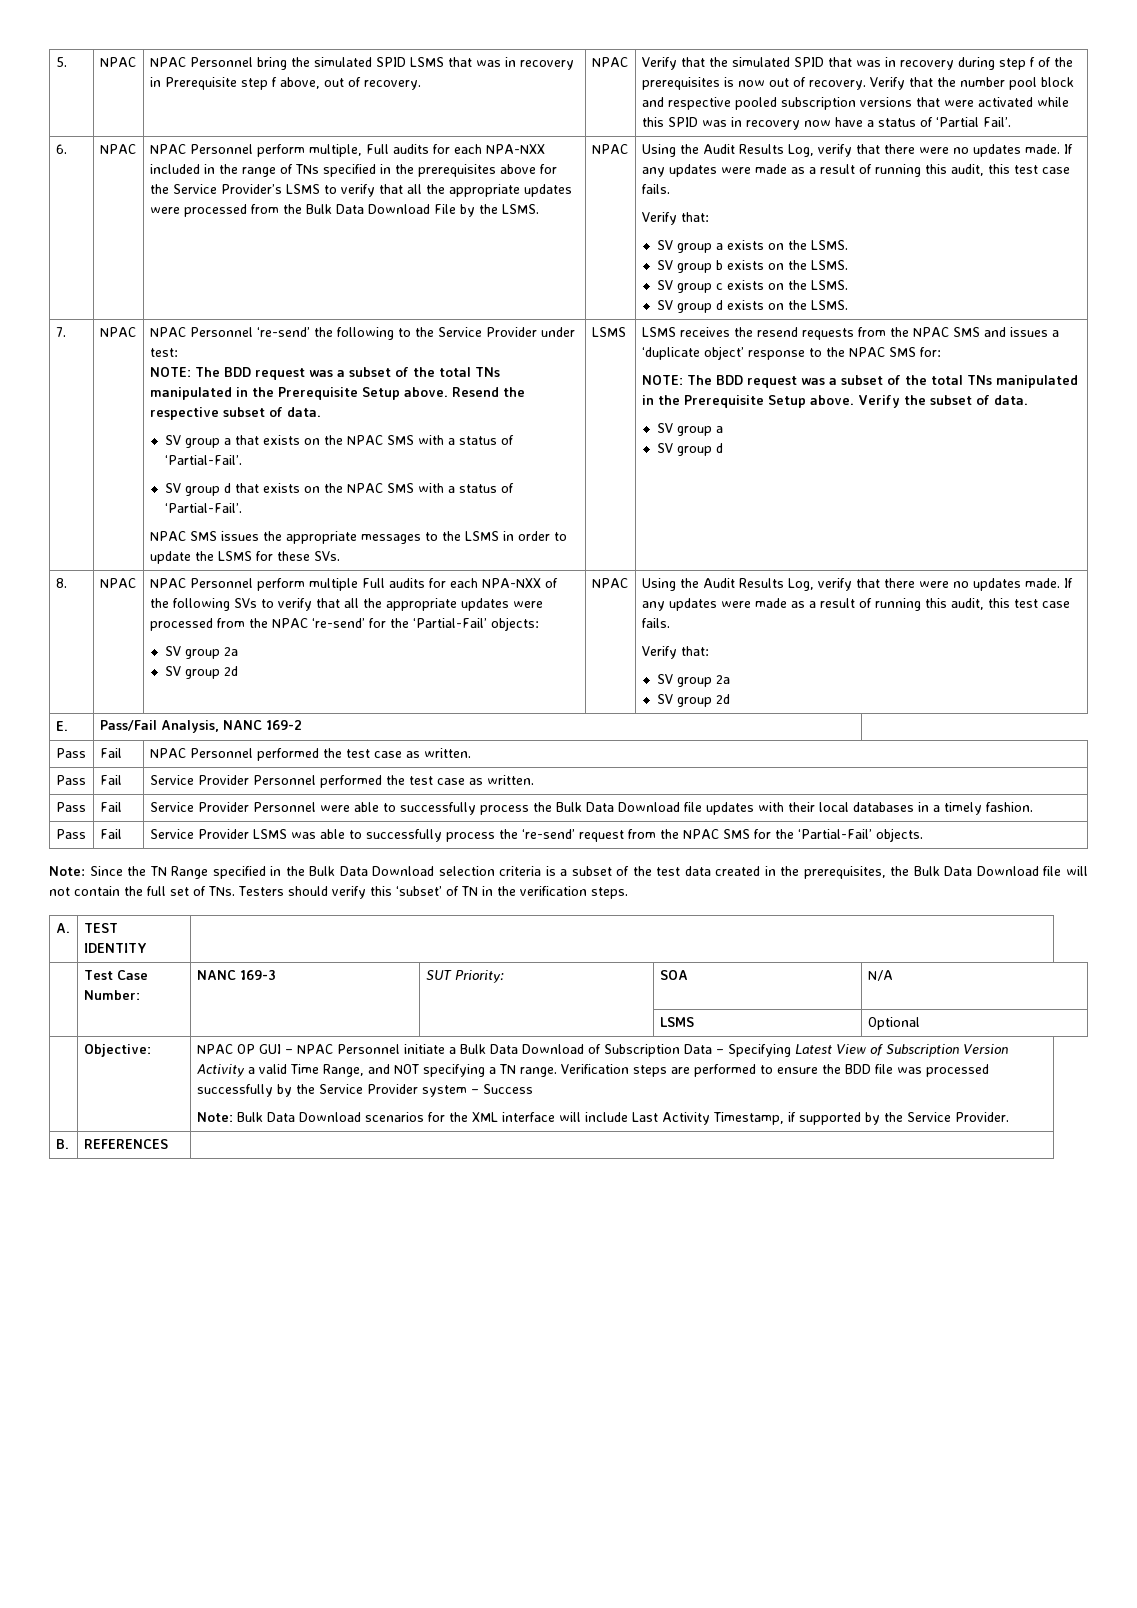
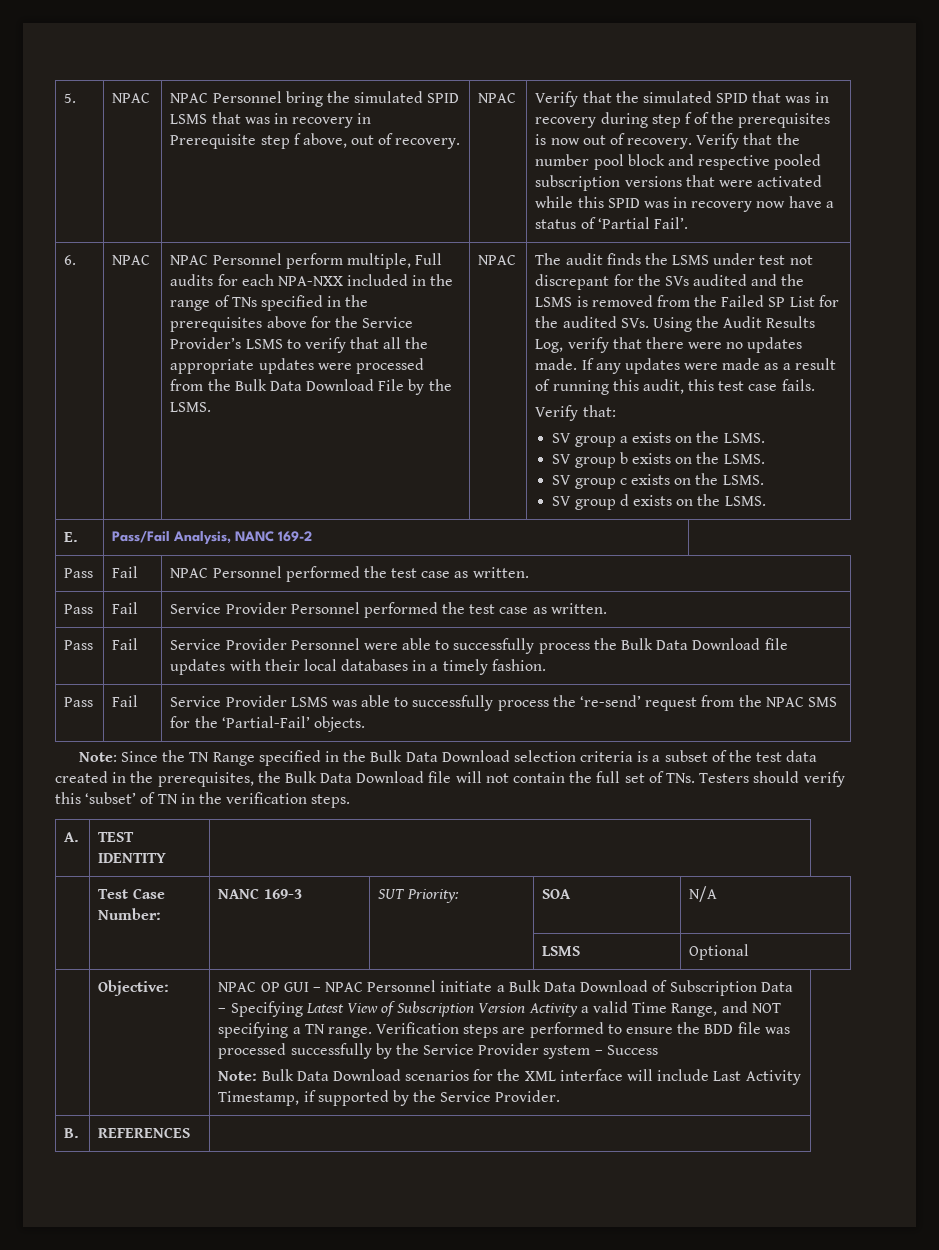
(628, 149) none -> [535,253,813,265] [535,274,805,290] [535,295,839,307] [535,316,649,328] The audit finds the LSMS under test not discrepant for the SVs audited and the LSMS is removed from the Failed SP List for the audited SVs.
[55,327,66,337] [99,327,136,337] [149,327,575,340] [149,348,178,357] [149,367,500,380] [149,387,525,400] [149,407,321,420] [165,435,515,448] [165,455,243,465] [165,483,515,496] [165,503,243,513] [149,531,567,544] [149,551,340,564] [591,327,626,337] [641,327,1059,340] [641,346,941,360] [641,375,1078,388] [641,395,1028,408] [657,423,724,436] [657,443,724,456] [55,578,67,588] [99,578,136,588] [149,578,558,591] [149,598,543,611] [149,617,539,631] [165,646,239,659] [165,666,239,679] [591,578,628,588] [641,578,1073,591] [641,598,1070,611] [641,618,670,628] [641,646,709,659] [657,674,731,687] [657,694,731,707] // 7. | NPAC | NPAC Personnel ‘re-send’ the following to the Service Provider under test: // NOTE: The BDD request was a subset of the total TNs manipulated in the Prerequisite Setup above. Resend the respective subset of data. // SV group a that exists on the NPAC SMS with a status of ‘Partial-Fail’. // SV group d that exists on the NPAC SMS with a status of ‘Partial-Fail’. // NPAC SMS issues the appropriate messages to the LSMS in order to update the LSMS for these SVs. | LSMS | LSMS receives the resend requests from the NPAC SMS and issues a ‘duplicate object’ response to the NPAC SMS for: // NOTE: The BDD request was a subset of the total TNs manipulated in the Prerequisite Setup above. Verify the subset of data. // SV group a // SV group d // 8. | NPAC | NPAC Personnel perform multiple Full audits for each NPA-NXX of the following SVs to verify that all the appropriate updates were processed from the NPAC ‘re-send’ for the ‘Partial-Fail’ objects: // SV group 2a // SV group 2d | NPAC | Using the Audit Results Log, verify that there were no updates made. If any updates were made as a result of running this audit, this test case fails. // Verify that: // SV group 2a // SV group 2d -> (766, 501) none

